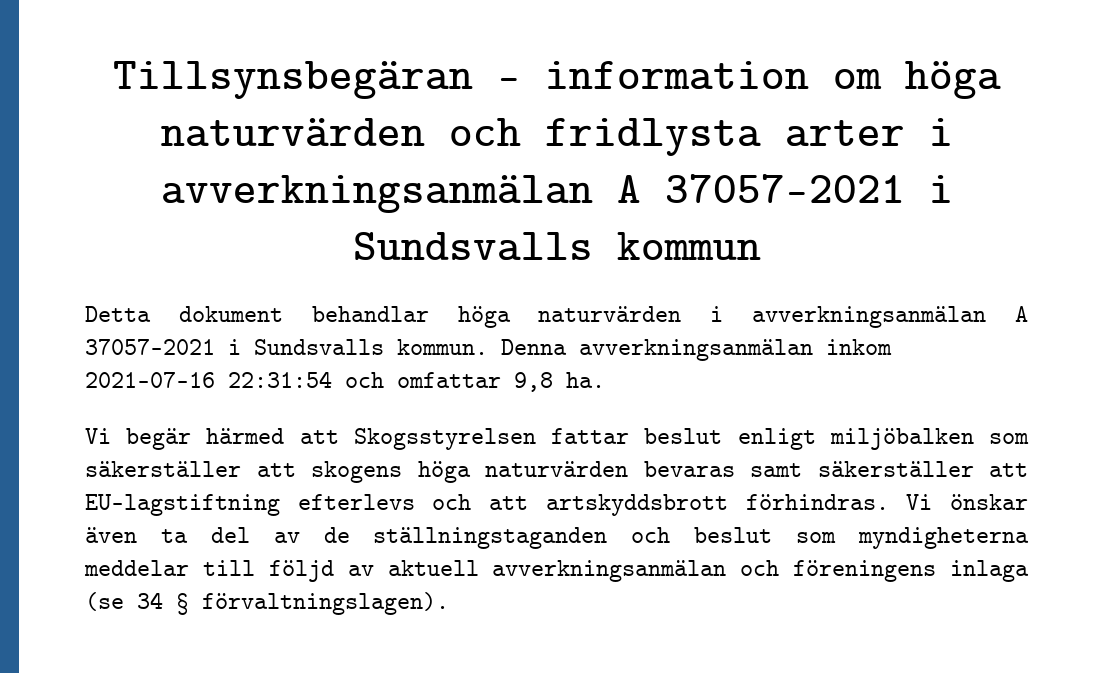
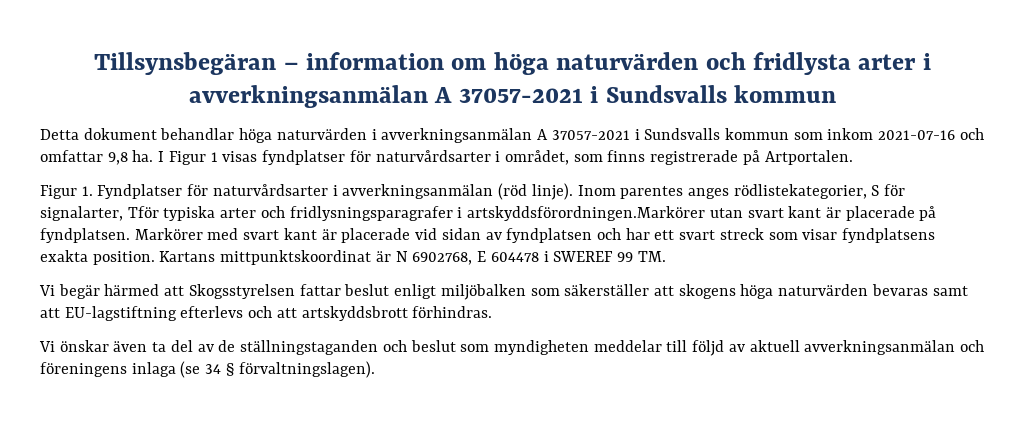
[397,339,813,361] kommun. Denna avverkningsanmälan -> [724,128,823,140] kommun som
[228,371,332,388] 22:31:54 -> (956, 135) none
(605, 380) none -> [158,150,853,165] [40,183,906,200] [40,206,937,221] [40,228,936,243] [40,250,666,265] I Figur 1 visas fyndplatser för naturvårdsarter i området, som finns registrerade på Artportalen. // Figur 1. Fyndplatser för naturvårdsarter i avverkningsanmälan (röd linje). Inom parentes anges rödlistekategorier, S för signalarter, Tför typiska arter och fridlysningsparagrafer i artskyddsförordningen.Markörer utan svart kant är placerade på fyndplatsen. Markörer med svart kant är placerade vid sidan av fyndplatsen och har ett svart streck som visar fyndplatsens exakta position. Kartans mittpunktskoordinat är N 6902768, E 604478 i SWEREF 99 TM.
[817,461,974,477] säkerställer -> (968, 291) none
(889, 502) none -> (493, 312) //
[858,527,1029,549] myndigheterna -> [493,340,589,355] myndigheten

